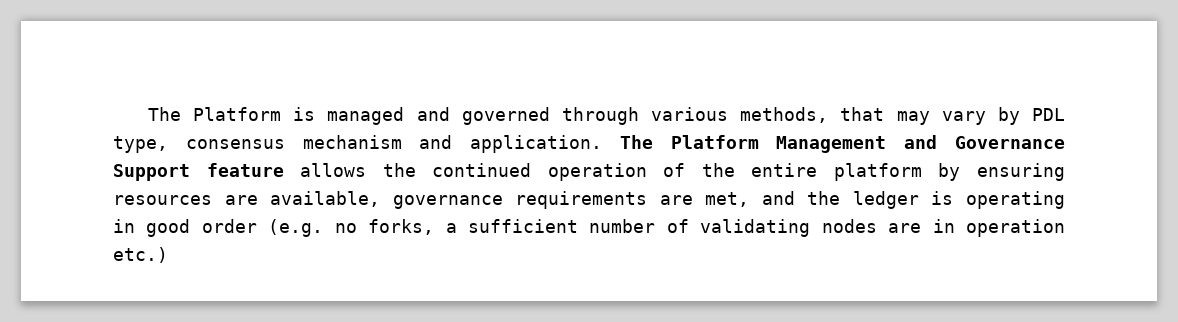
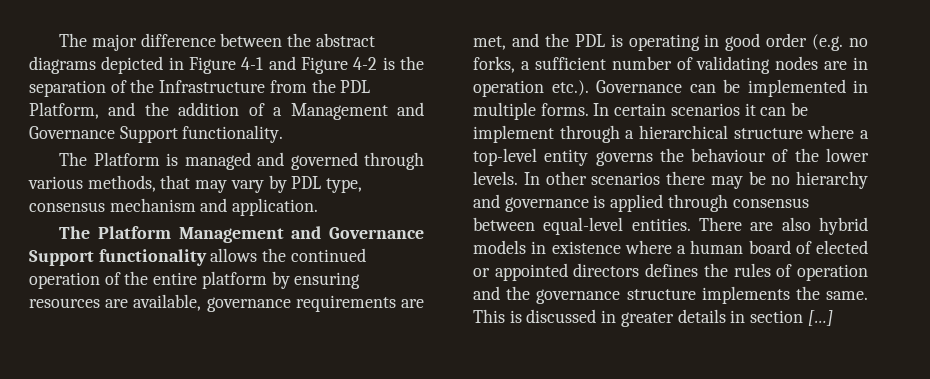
[147,107,181,121] The -> [59,33,375,51] [29,56,424,74] [29,79,371,97] [29,102,425,120] [29,125,284,143] [59,152,88,166] The major difference between the abstract diagrams depicted in Figure 4-1 and Figure 4-2 is the separation of the Infrastructure from the PDL Platform, and the addition of a Management and Governance Support functionality. // The
(603, 144) none -> (319, 207) //
[206,163,284,177] feature -> [98,249,207,266] functionality
[852,191,919,209] ledger -> [574,34,605,47] PDL
[113,247,168,263] etc.) -> [551,79,868,97] [473,102,809,120] [473,125,870,143] [473,148,869,166] [473,171,868,189] [473,194,809,212] [473,217,868,235] [473,240,868,254] [473,263,868,281] [473,286,869,304] [473,309,833,327] etc.). Governance can be implemented in multiple forms. In certain scenarios it can be implement through a hierarchical structure where a top-level entity governs the behaviour of the lower levels. In other scenarios there may be no hierarchy and governance is applied through consensus between equal-level entities. There are also hybrid models in existence where a human board of elected or appointed directors defines the rules of operation and the governance structure implements the same. This is discussed in greater details in section […]

